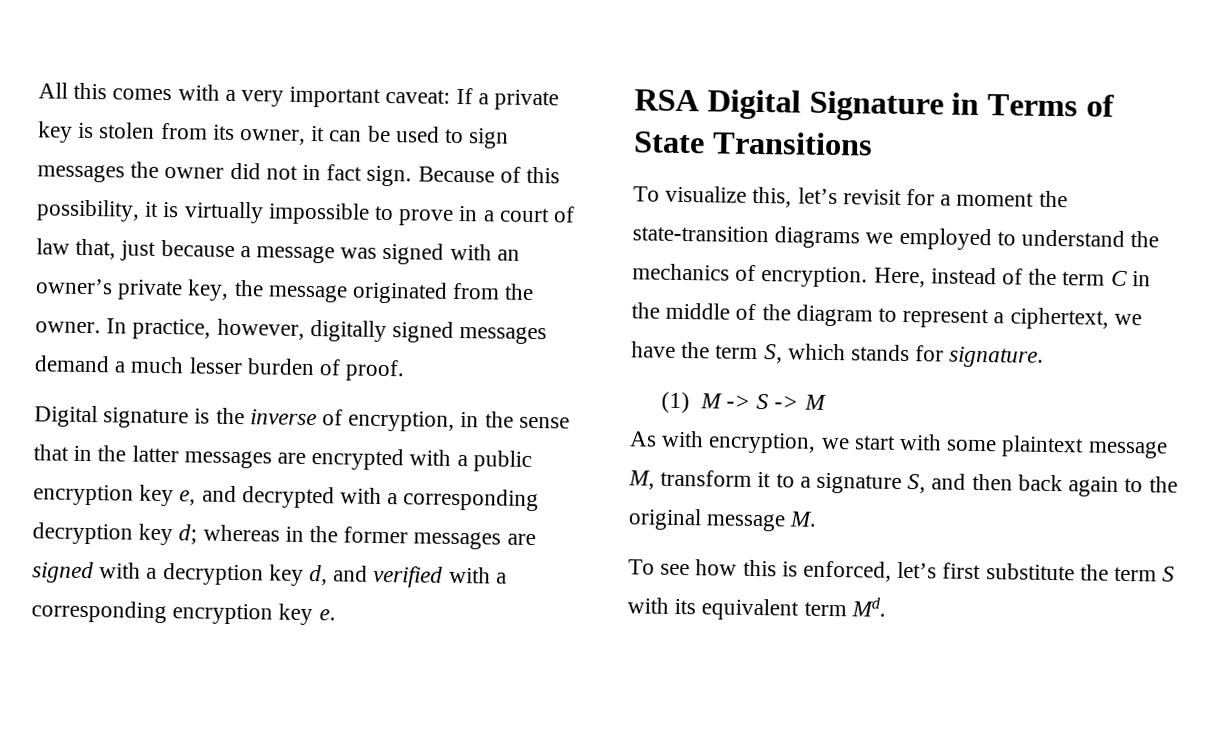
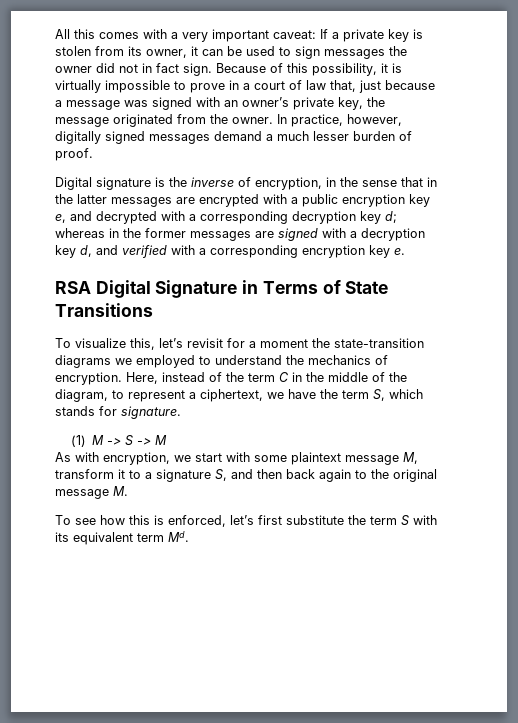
[795,304,873,327] diagram -> [55,389,108,402] diagram,

